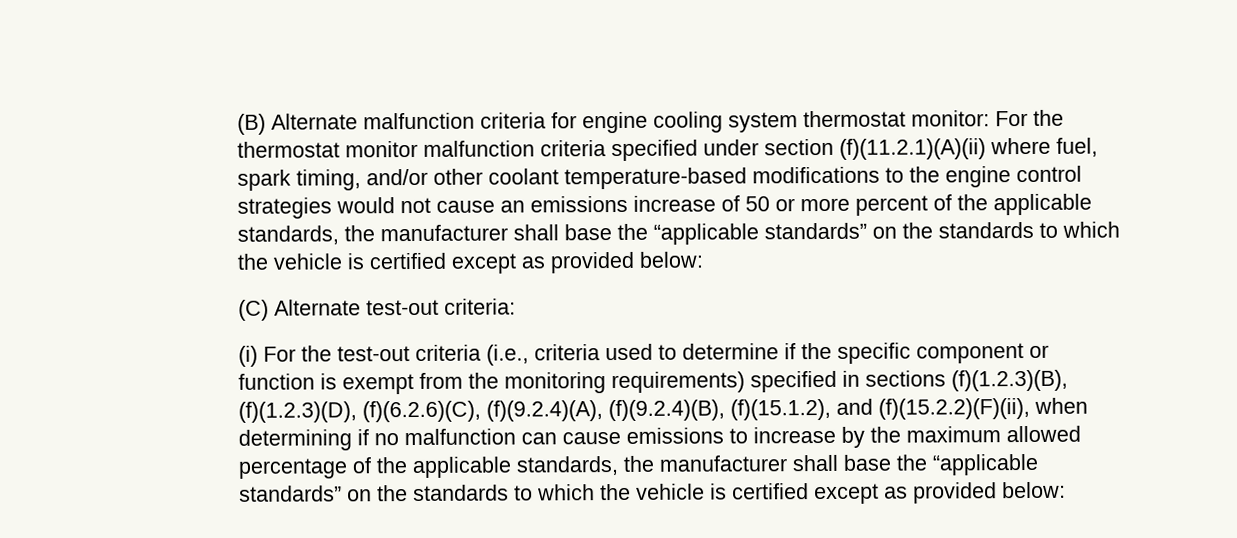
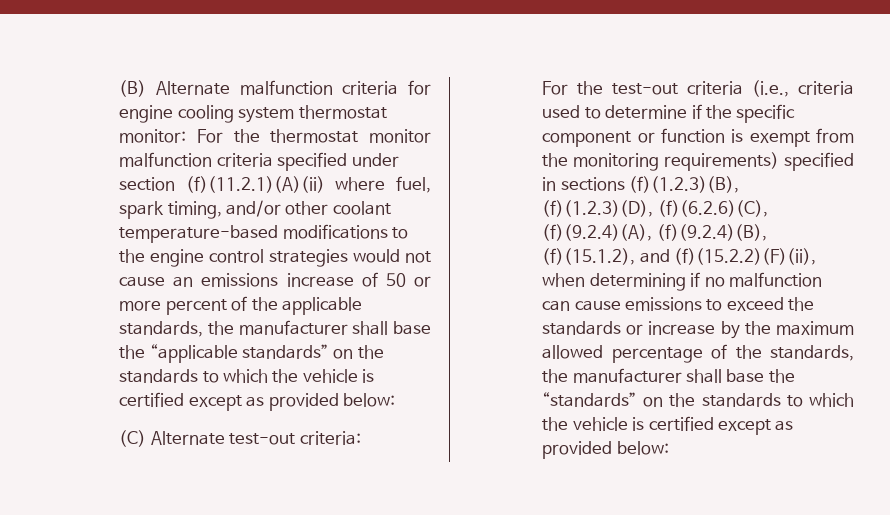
[238,345,259,367] (i) -> (361, 438) none
(749, 436) none -> [726,297,815,311] [542,321,644,335] exceed the standards or
[412,453,1040,479] [239,485,343,502] applicable standards, the manufacturer shall base the “applicable standards” -> [770,345,855,361] [542,368,795,383] [542,392,638,407] standards, the manufacturer shall base the “standards”

